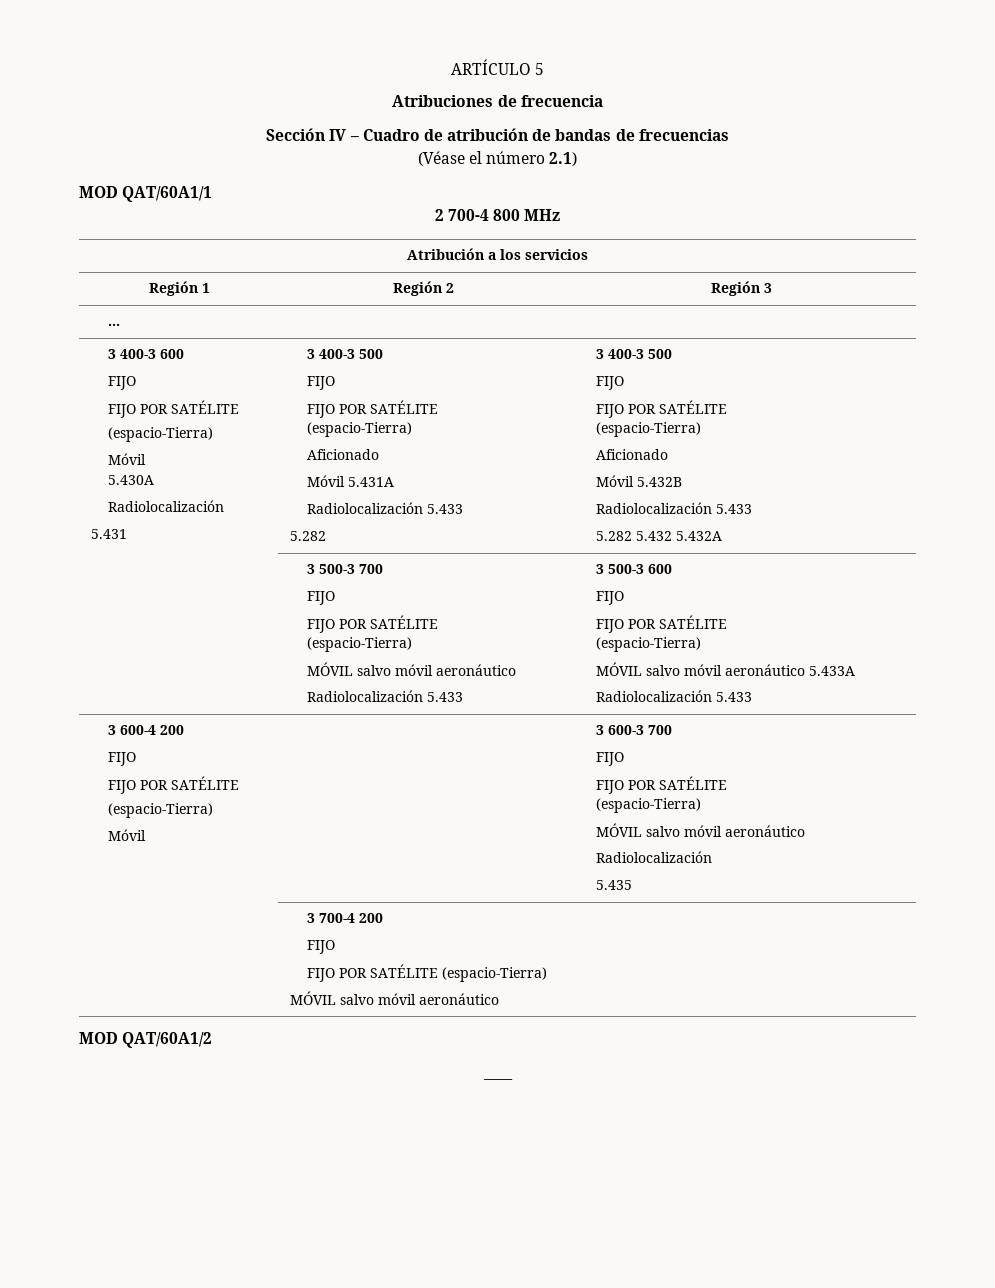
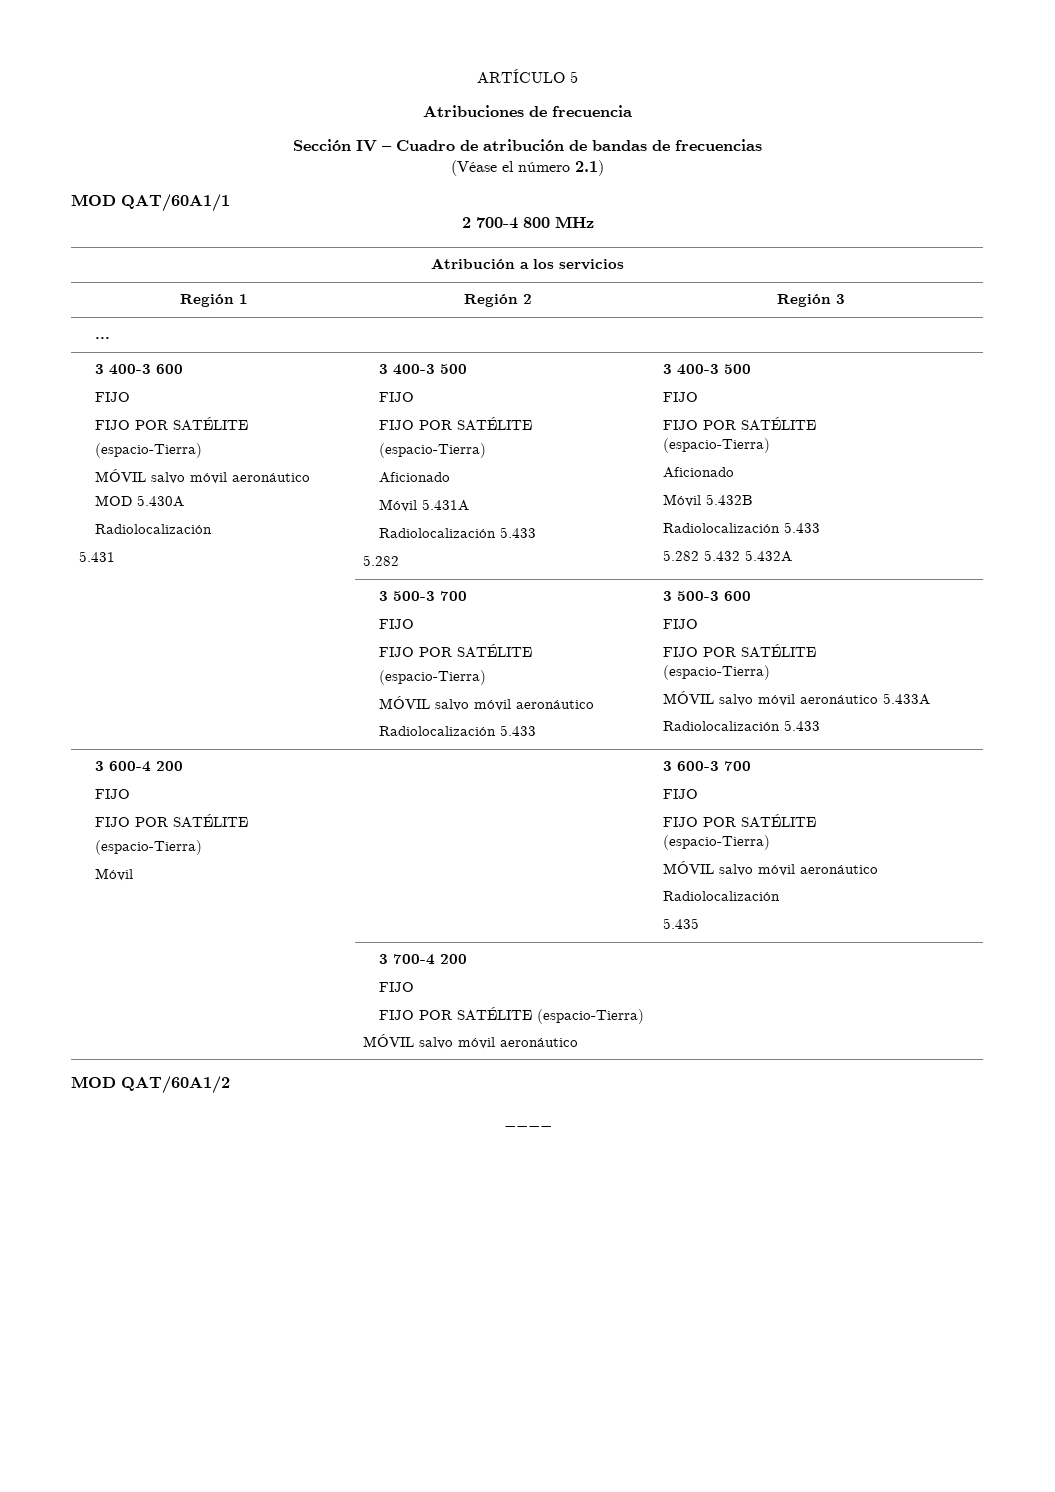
[107,453,146,465] Móvil // -> [94,469,310,484] [94,495,132,506] MÓVIL salvo móvil aeronáutico // MOD

